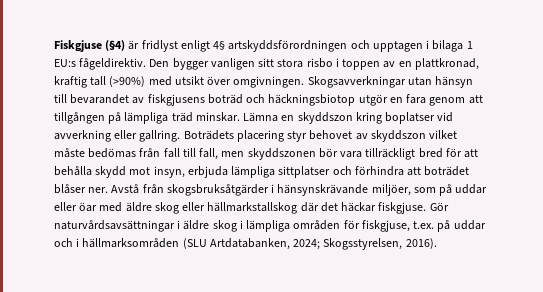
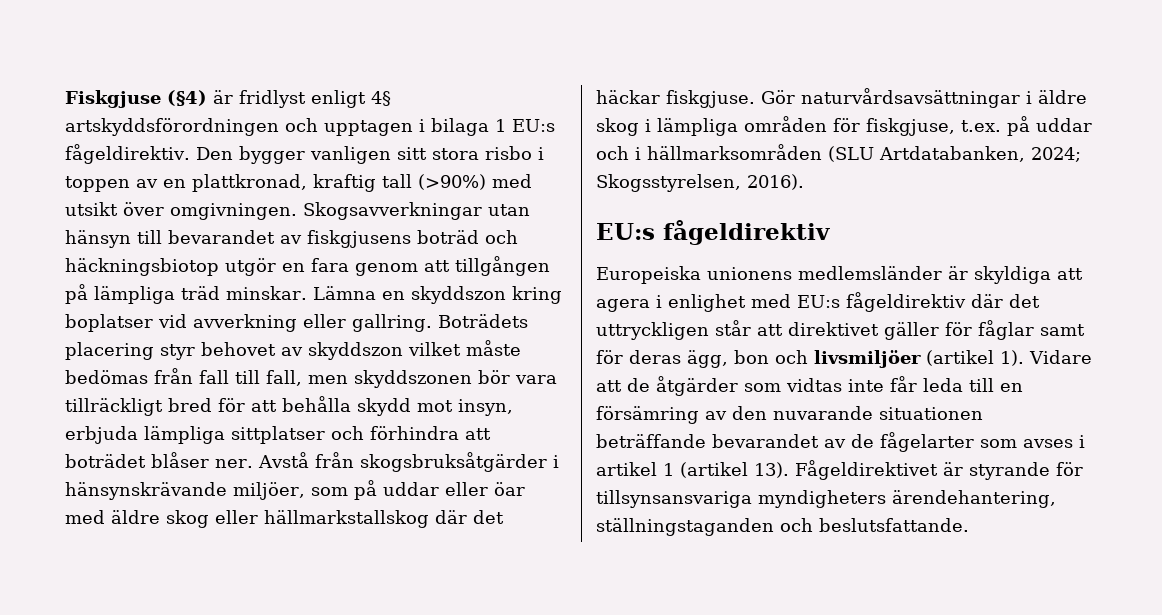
(437, 243) none -> [596,220,830,245] [596,266,1083,284] [596,292,1040,312] [596,320,1085,340] [596,350,1092,368] [596,376,1023,396] [596,406,983,424] [596,432,1085,452] [596,460,1083,480] [596,490,1056,508] [596,518,969,536] // EU:s fågeldirektiv // Europeiska unionens medlemsländer är skyldiga att agera i enlighet med EU:s fågeldirektiv där det uttryckligen står att direktivet gäller för fåglar samt för deras ägg, bon och livsmiljöer (artikel 1). Vidare att de åtgärder som vidtas inte får leda till en försämring av den nuvarande situationen beträffande bevarandet av de fågelarter som avses i artikel 1 (artikel 13). Fågeldirektivet är styrande för tillsynsansvariga myndigheters ärendehantering, ställningstaganden och beslutsfattande.

